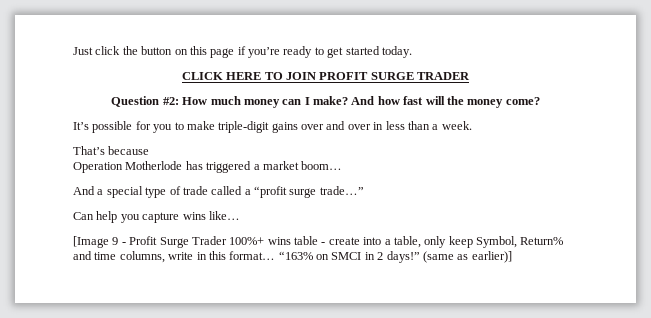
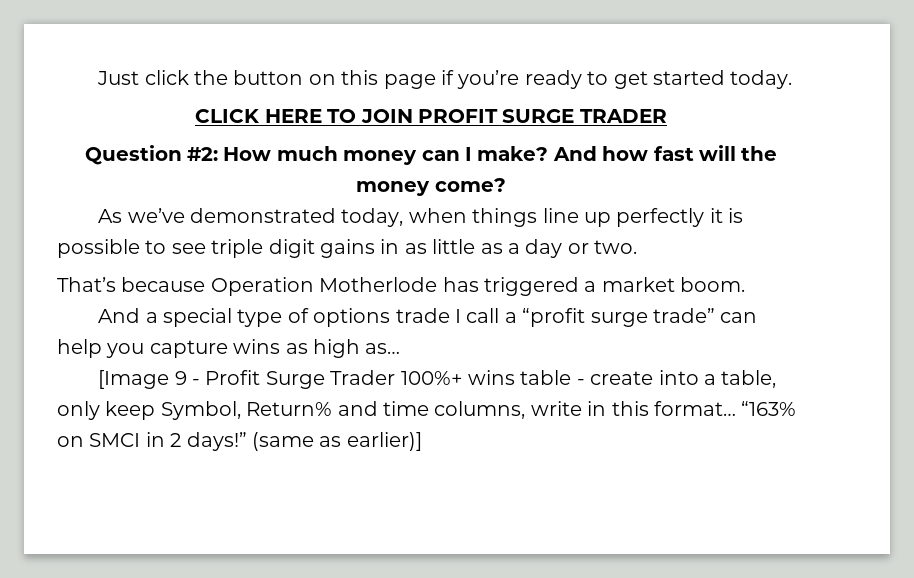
[73,121,472,133] It’s possible for you to make triple-digit gains over and over in less than a week. -> [98,208,744,227] [57,239,638,258] As we’ve demonstrated today, when things line up perfectly it is possible to see triple digit gains in as little as a day or two.
(150, 150) // -> (206, 284) none
[301,161,343,170] boom… -> [680,277,746,292] boom.
[182,186,243,195] trade called -> [313,308,500,327] options trade I call
[319,186,364,195] [73,212,94,220] trade…” // Can -> [653,308,758,323] trade” can
[208,211,240,220] like… -> [285,339,401,358] as high as…

